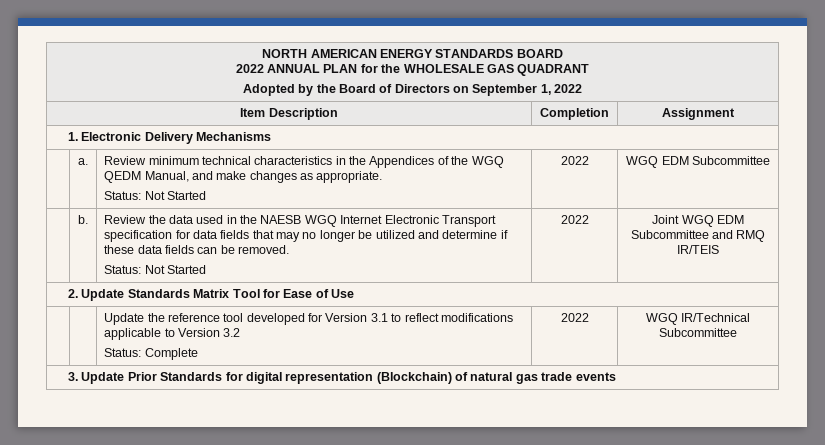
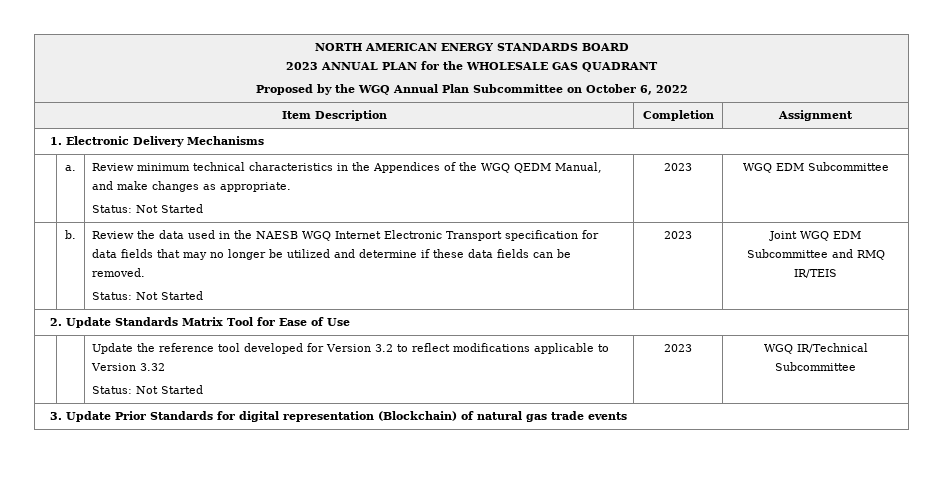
[235,64,264,73] 2022 -> [286,62,318,70] 2023
[242,84,295,96] Adopted -> [255,84,313,95] Proposed
[338,84,551,96] Board of Directors on September 1, -> [357,84,652,95] WGQ Annual Plan Subcommittee on October 6,
[560,156,589,165] 2022 -> [664,163,692,171] 2023
[560,215,589,224] 2022 -> [664,231,692,239] 2023
[370,313,388,322] 3.1 -> [375,344,394,352] 3.2
[223,328,241,337] [104,348,198,360] [560,313,589,322] 3.2 // Status: Complete | 2022 -> [140,363,166,371] [92,385,204,394] [664,344,692,352] 3.32 // Status: Not Started | 2023

